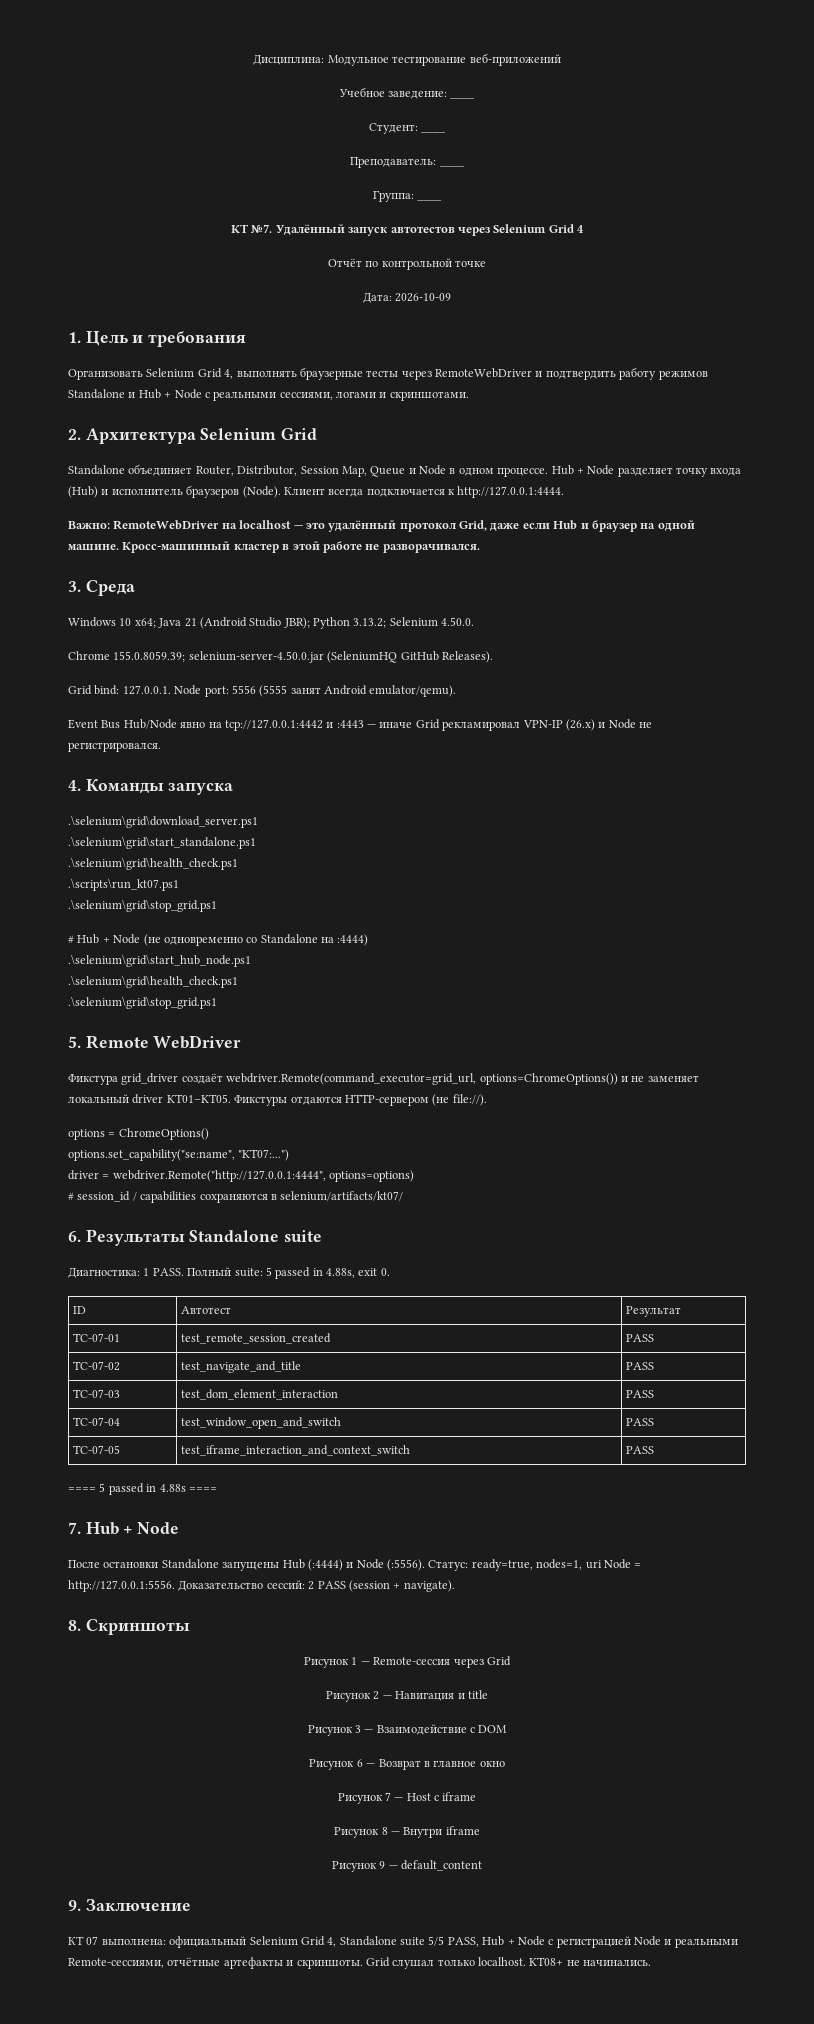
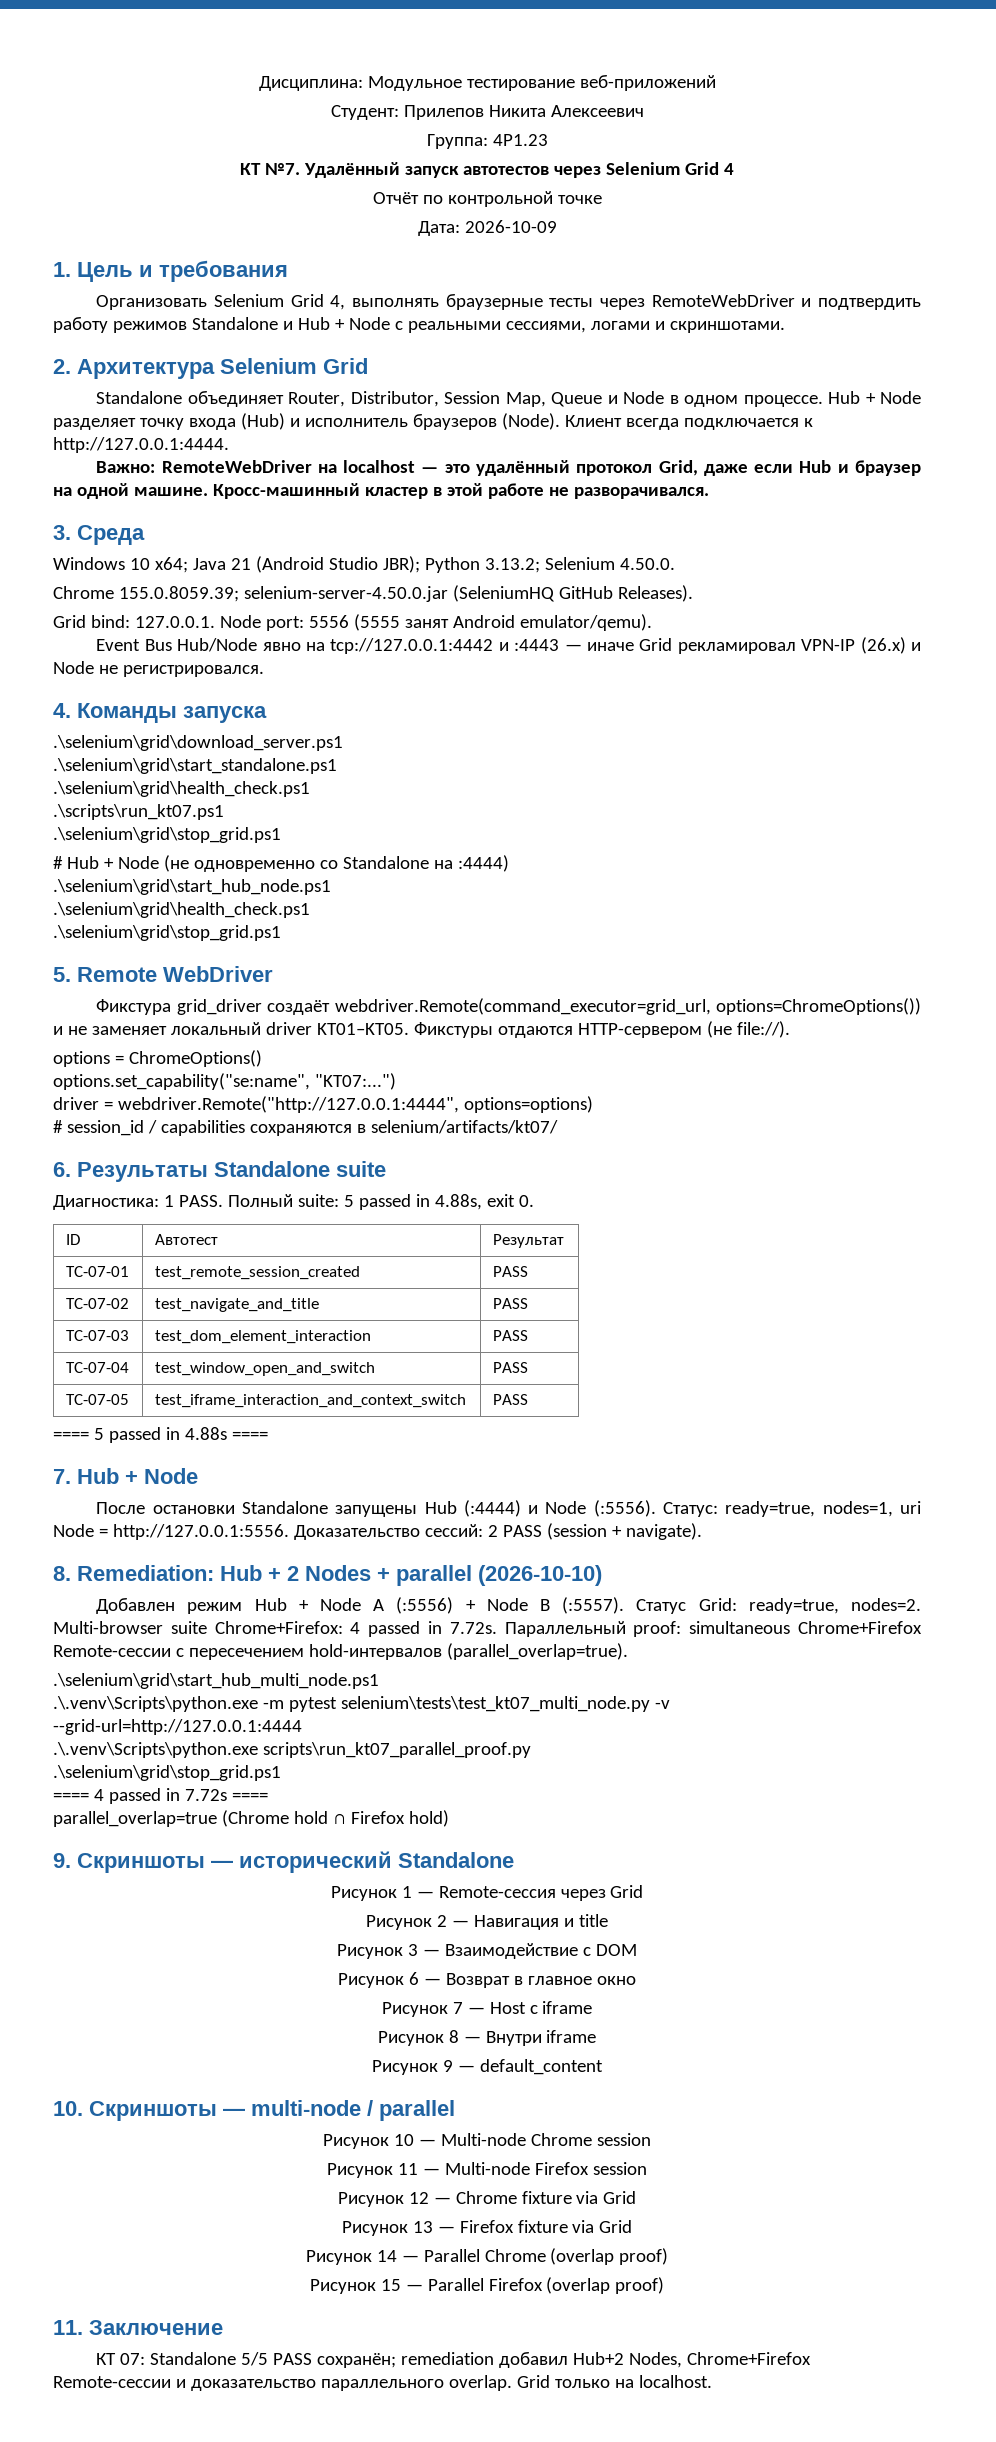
[338,87,476,99] [368,123,447,134] [350,157,465,168] Учебное заведение: ____ // Студент: ____ // Преподаватель: ____ -> [330,105,644,120] Студент: Прилепов Никита Алексеевич
[417,199,443,201] ____ -> [492,134,548,146] 4P1.23
[85,1619,190,1635] Скриншоты -> [77,1565,602,1586] [96,1597,921,1614] [53,1621,922,1637] [53,1643,628,1660] [53,1673,379,1689] [53,1696,670,1712] [53,1719,302,1735] [53,1742,531,1758] [53,1765,281,1781] [53,1788,268,1804] [53,1810,449,1827] [53,1851,514,1873] Remediation: Hub + 2 Nodes + parallel (2026-10-10) // Добавлен режим Hub + Node A (:5556) + Node B (:5557). Статус Grid: ready=true, nodes=2. Multi-browser suite Chrome+Firefox: 4 passed in 7.72s. Параллельный proof: simultaneous Chrome+Firefox Remote-сессии с пересечением hold-интервалов (parallel_overlap=true). // .\selenium\grid\start_hub_multi_node.ps1 // .\.venv\Scripts\python.exe -m pytest selenium\tests\test_kt07_multi_node.py -v --grid-url=http://127.0.0.1:4444 // .\.venv\Scripts\python.exe scripts\run_kt07_parallel_proof.py // .\selenium\grid\stop_grid.ps1 // ==== 4 passed in 7.72s ==== // parallel_overlap=true (Chrome hold ∩ Firefox hold) // 9. Скриншоты — исторический Standalone
[68,1899,191,1911] [68,1936,738,1948] [68,1957,652,1969] 9. Заключение // КТ 07 выполнена: официальный Selenium Grid 4, Standalone suite 5/5 PASS, Hub + Node с регистрацией Node и реальными Remote-сессиями, отчётные артефакты и скриншоты. Grid слушал только localhost. KT08+ не начинались. -> [53,2100,455,2121] [323,2133,651,2149] [327,2162,647,2178] [337,2191,637,2207] [341,2220,633,2236] [305,2248,669,2265] [309,2277,665,2294] [53,2320,223,2335] [96,2352,812,2368] [53,2375,712,2391] 10. Скриншоты — multi-node / parallel // Рисунок 10 — Multi-node Chrome session // Рисунок 11 — Multi-node Firefox session // Рисунок 12 — Chrome fixture via Grid // Рисунок 13 — Firefox fixture via Grid // Рисунок 14 — Parallel Chrome (overlap proof) // Рисунок 15 — Parallel Firefox (overlap proof) // 11. Заключение // КТ 07: Standalone 5/5 PASS сохранён; remediation добавил Hub+2 Nodes, Chrome+Firefox Remote-сессии и доказательство параллельного overlap. Grid только на localhost.

